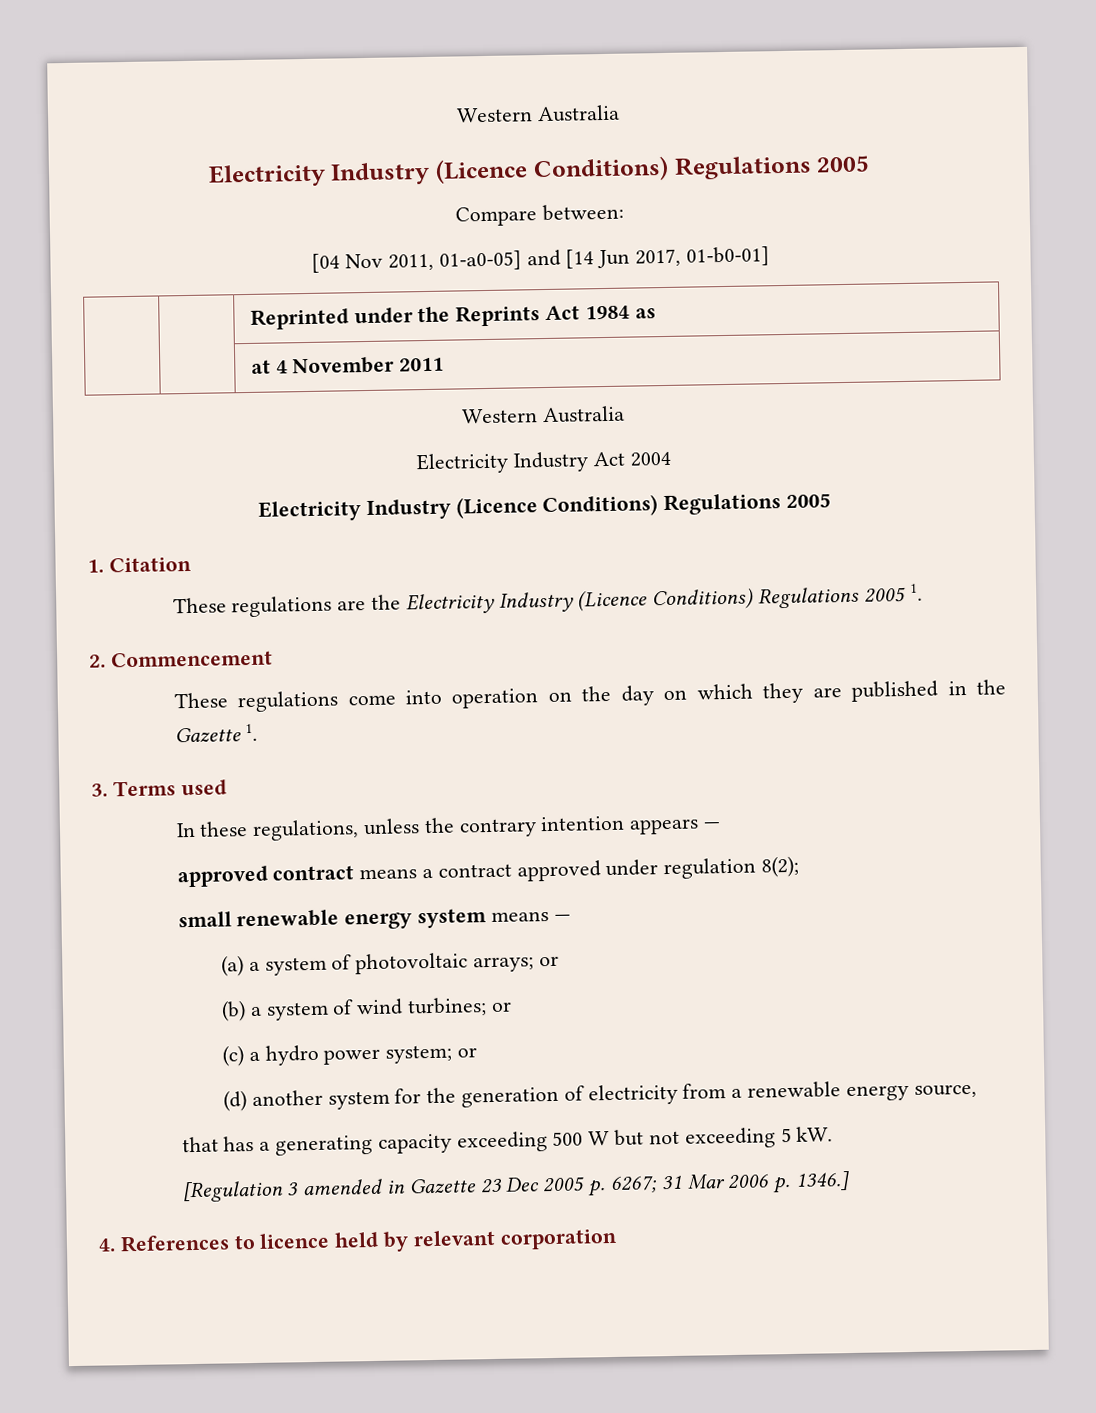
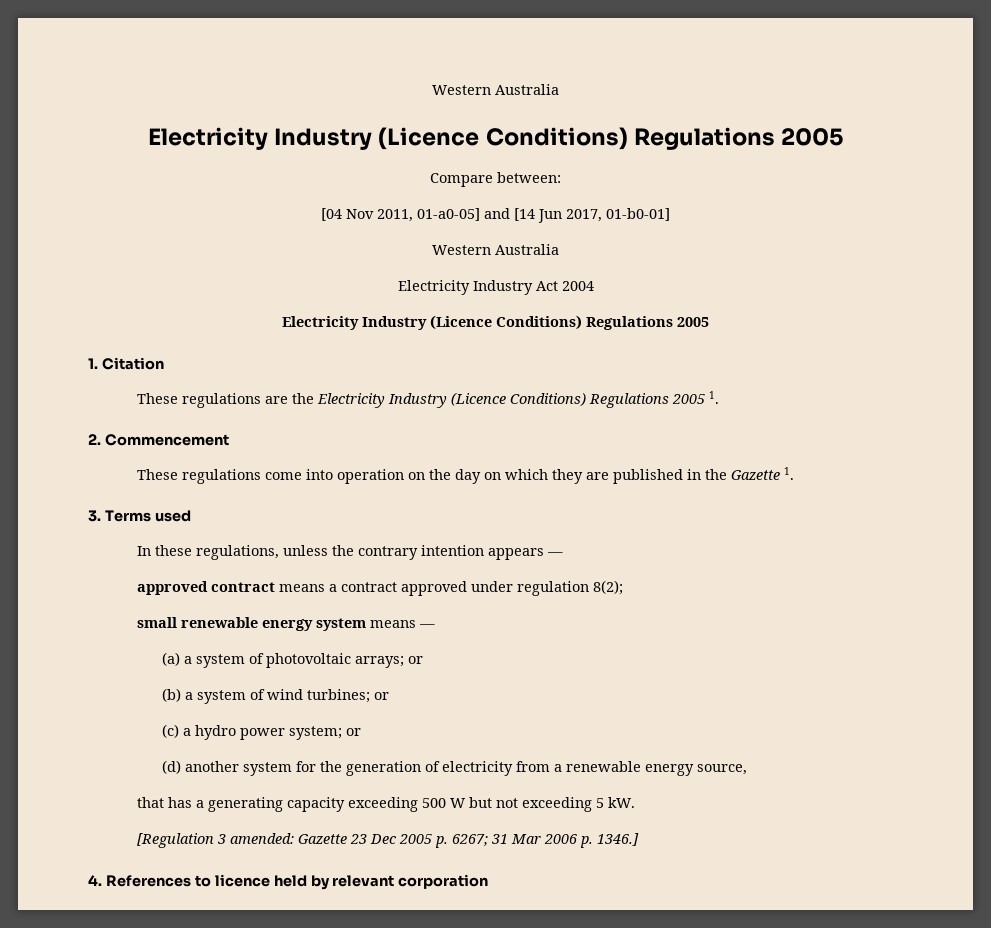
[249,305,656,330] [250,356,445,375] // | | Reprinted under the Reprints Act 1984 as // | | at 4 November 2011 -> (670, 214) none
[302,1178,407,1196] amended in -> [230,833,295,844] amended:

